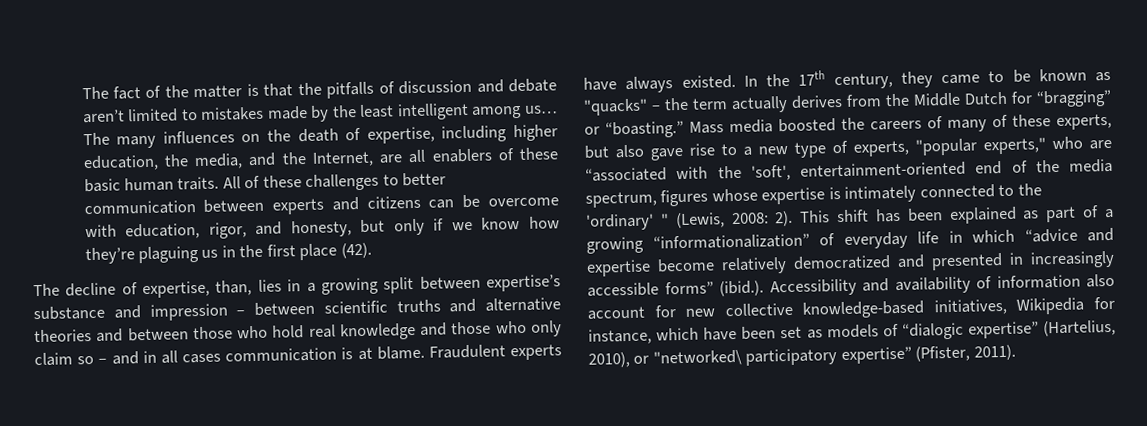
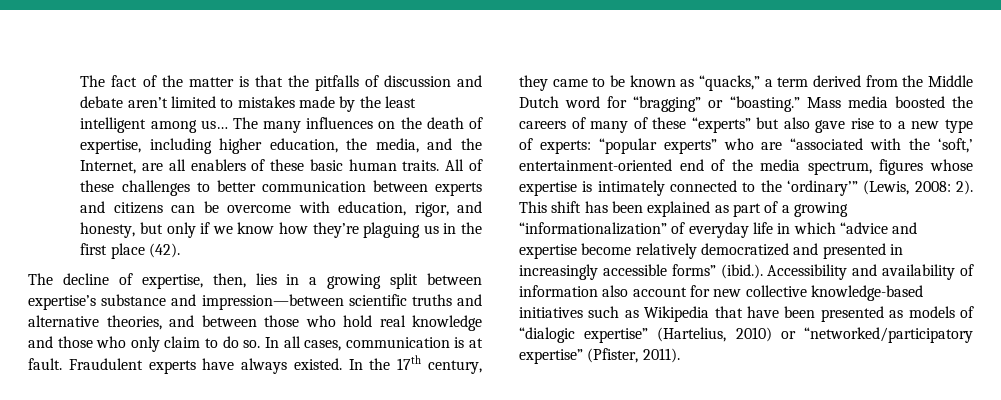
[215,280,253,296] than, -> [212,273,246,288] then,
[149,301,315,321] impression – between -> [201,294,344,310] impression—between
[34,329,92,343] theories -> [106,315,162,330] theories,
[77,350,221,365] so – and in all cases -> [205,336,342,351] to do so. In all cases,
[376,345,425,360] blame. -> [28,358,62,370] fault.
[583,94,843,116] "quacks" – the term actually derives -> [699,75,861,91] “quacks,” a term derived
(1008, 98) none -> [565,96,601,108] word
[1056,113,1112,130] experts, -> [691,117,751,133] “experts”
[853,137,1046,157] experts, "popular experts," -> [539,138,717,154] experts: “popular experts”
[750,164,791,181] 'soft', -> [938,138,974,153] ‘soft,’
[586,213,669,231] 'ordinary' " -> [787,180,858,196] ‘ordinary’”
[933,296,1115,316] [588,327,700,345] initiatives, Wikipedia for instance, which -> [519,306,743,322] initiatives such as Wikipedia that
[780,326,803,339] set -> [820,306,884,322] presented
[588,348,838,368] 2010), or "networked\ participatory -> [735,327,973,343] 2010) or “networked/participatory

